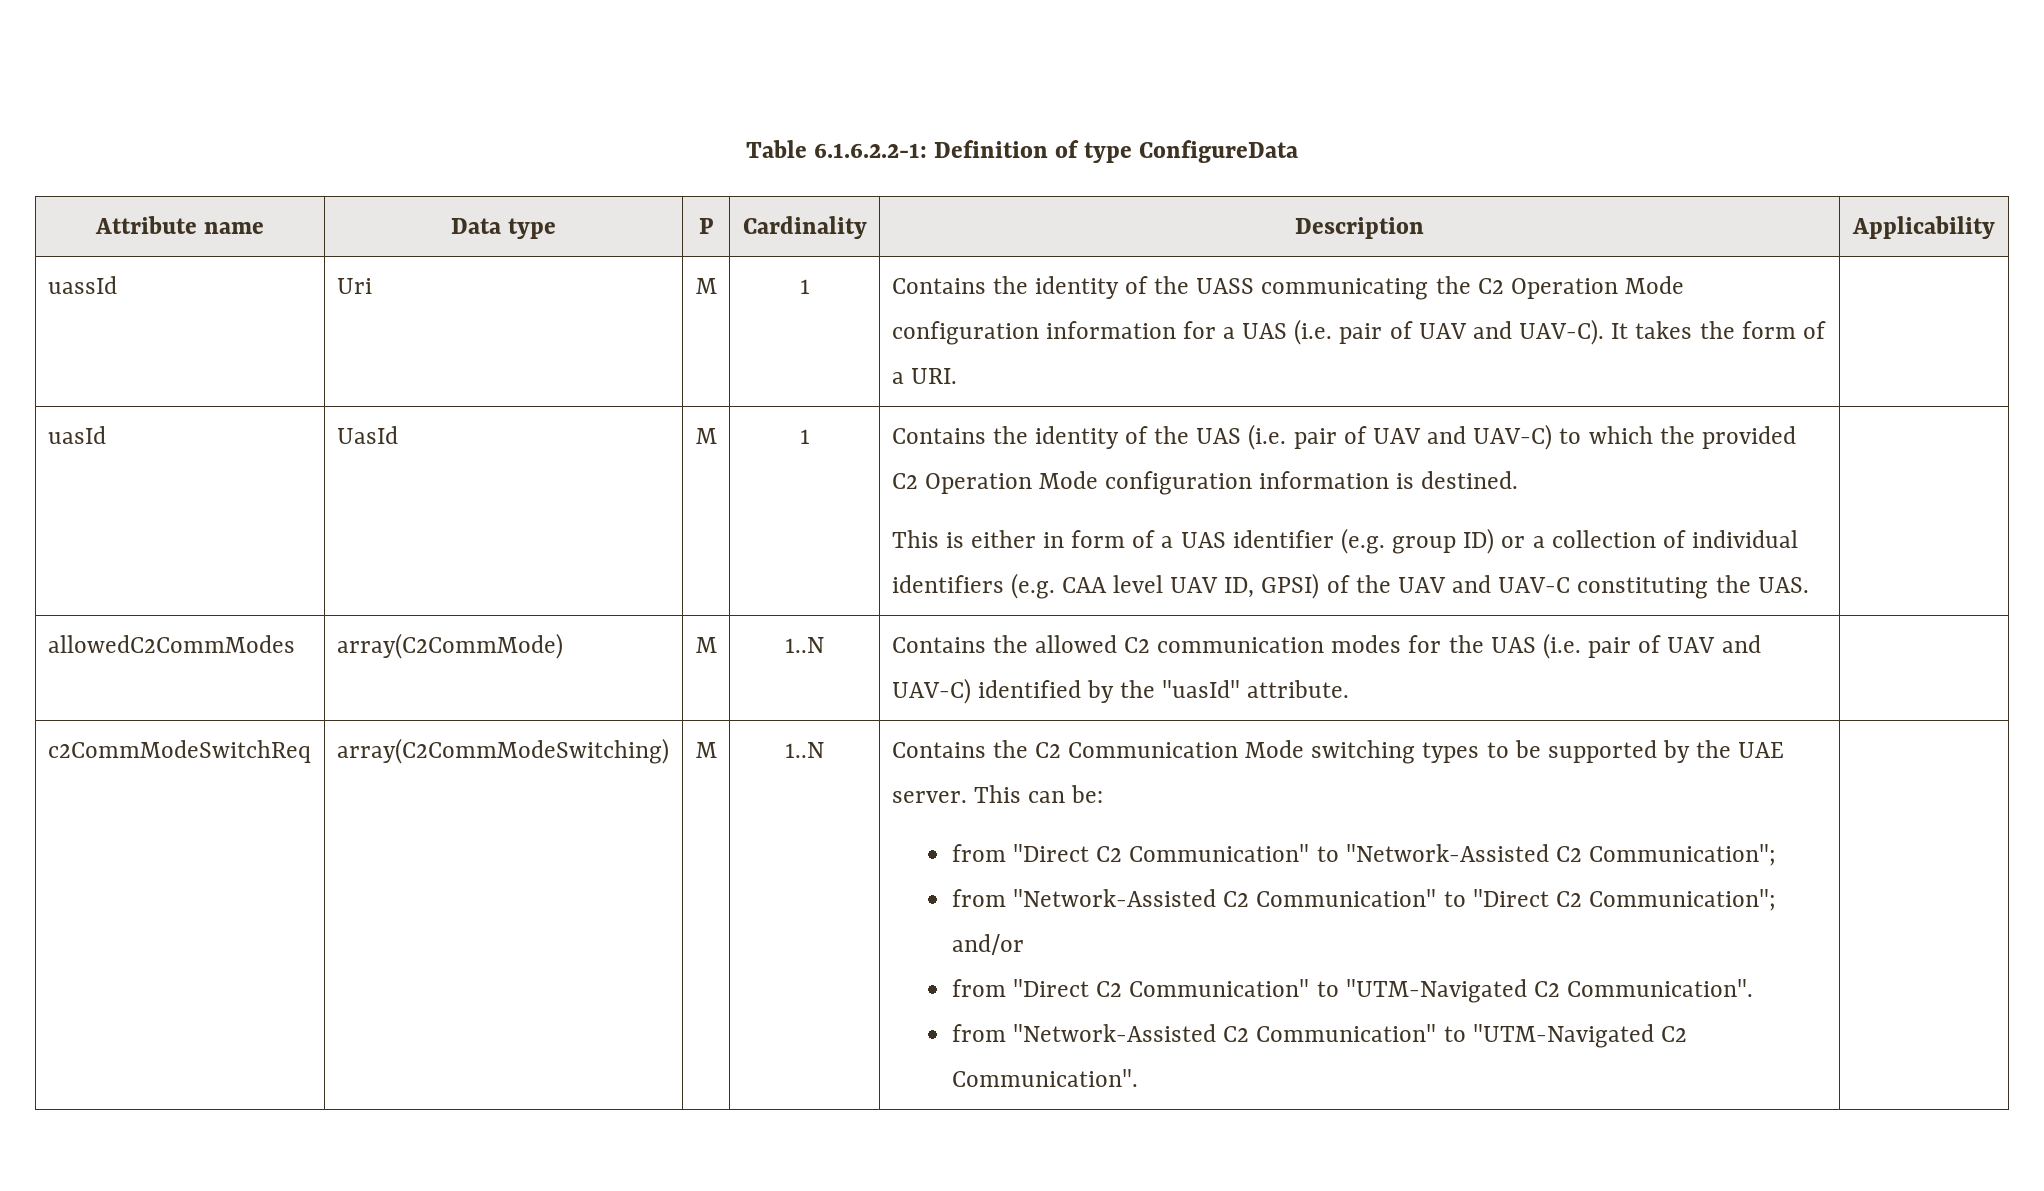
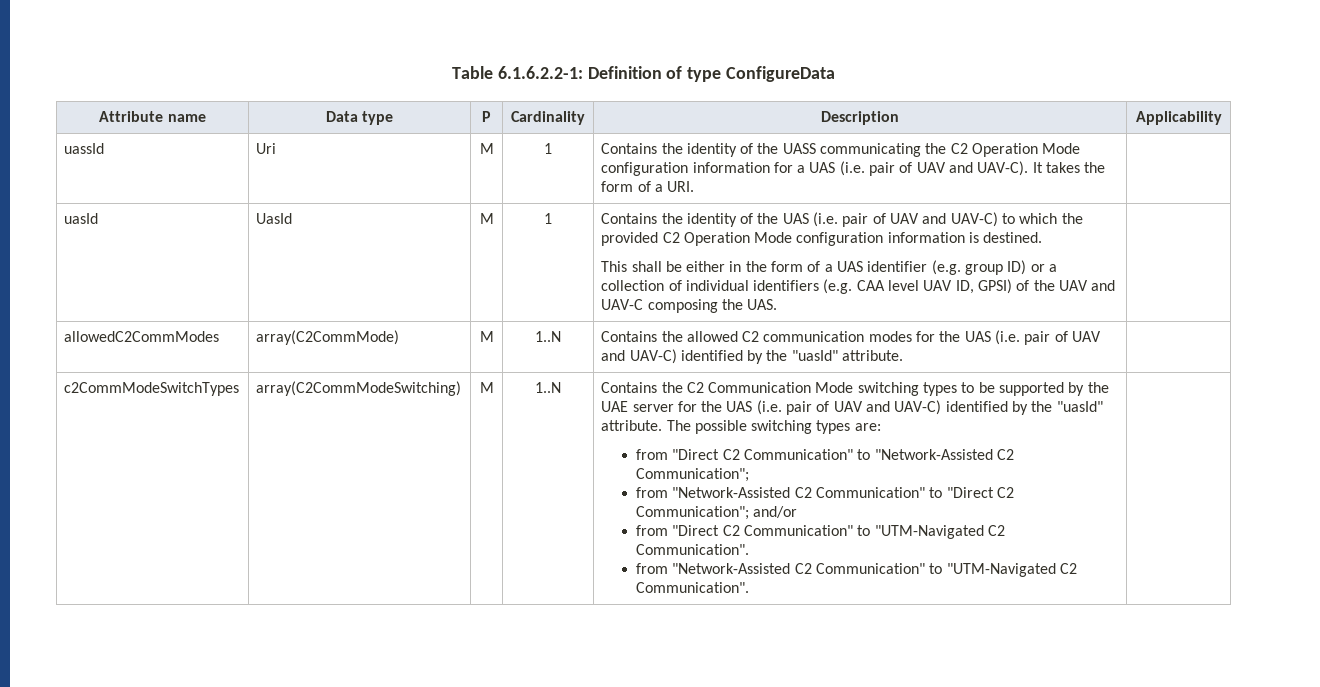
[945,532,964,548] is -> [631,261,682,272] shall be
(1065, 540) none -> [745,261,767,272] the
[1577,577,1709,599] constituting -> [647,299,718,313] composing
[47,740,311,763] c2CommModeSwitchReq -> [64,382,240,396] c2CommModeSwitchTypes
[891,785,1104,803] server. This can be: -> [632,400,1103,415] [601,420,881,434] server for the UAS (i.e. pair of UAV and UAV-C) identified by the "uasId" attribute. The possible switching types are:

